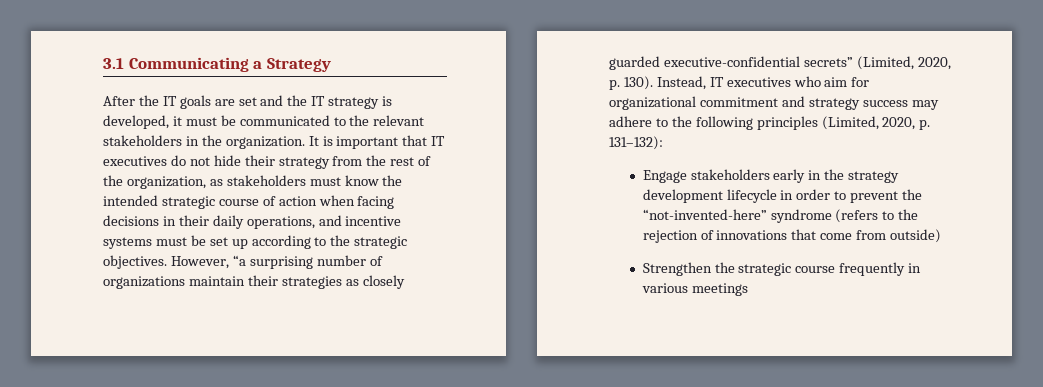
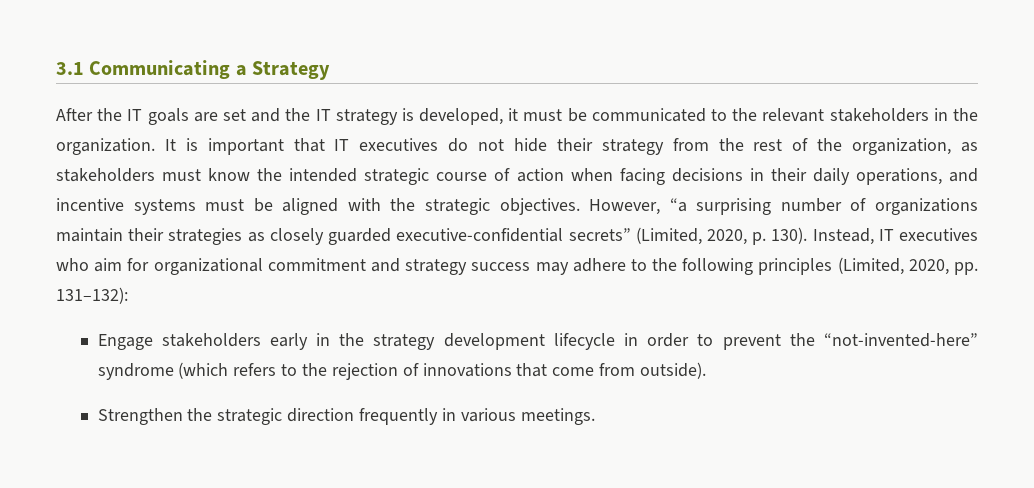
[209,235,327,249] set up according to -> [282,198,381,215] aligned with
[919,120,931,130] p. -> [954,262,978,275] pp.
[835,209,879,223] (refers -> [178,362,277,379] (which refers
[890,229,942,243] outside) -> [639,362,706,379] outside).
[795,266,836,273] course -> [287,408,355,422] direction
[691,283,748,296] meetings -> [520,408,595,425] meetings.

